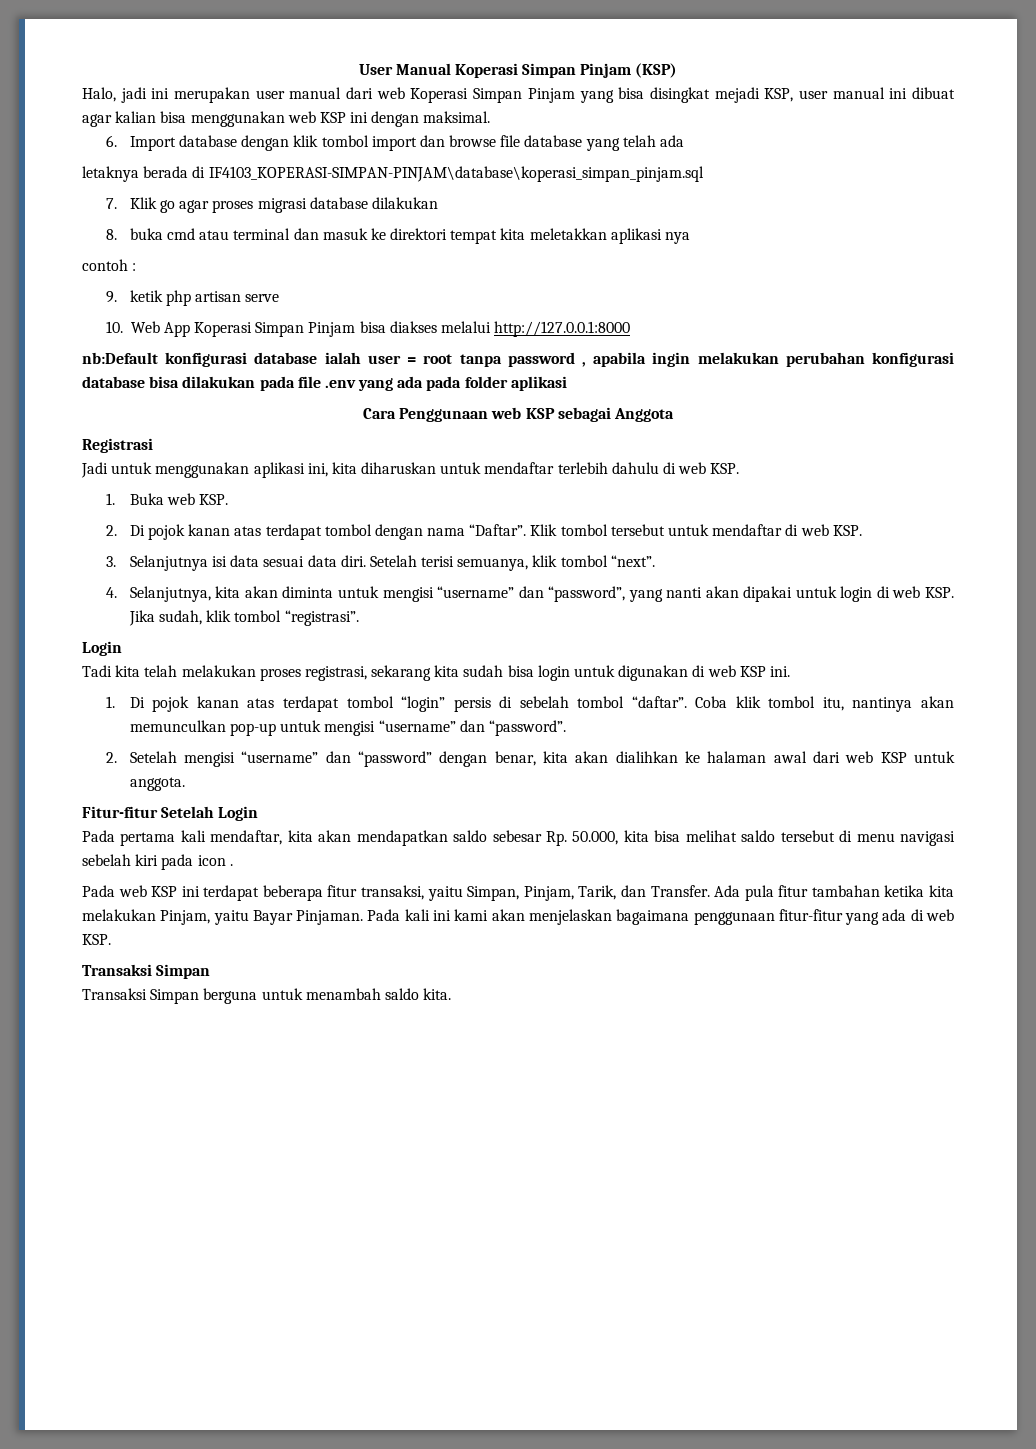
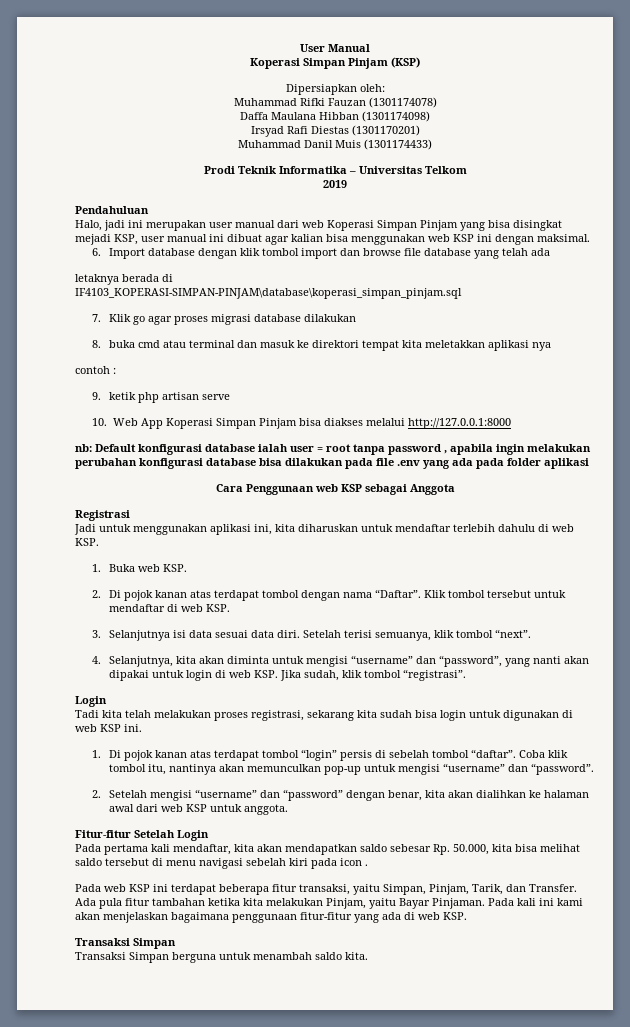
(451, 69) none -> (370, 48) //
(678, 70) none -> [285,84,385,95] [233,97,437,108] [240,111,430,122] [250,125,420,137] [238,139,432,150] [203,166,467,174] [323,180,347,188] [75,206,149,214] // Dipersiapkan oleh: // Muhammad Rifki Fauzan (1301174078) // Daffa Maulana Hibban (1301174098) // Irsyad Rafi Diestas (1301170201) // Muhammad Danil Muis (1301174433) // Prodi Teknik Informatika – Universitas Telkom // 2019 // Pendahuluan
(206, 172) none -> (173, 278) //
[82,352,158,364] nb:Default -> [75,444,136,452] nb: Default

